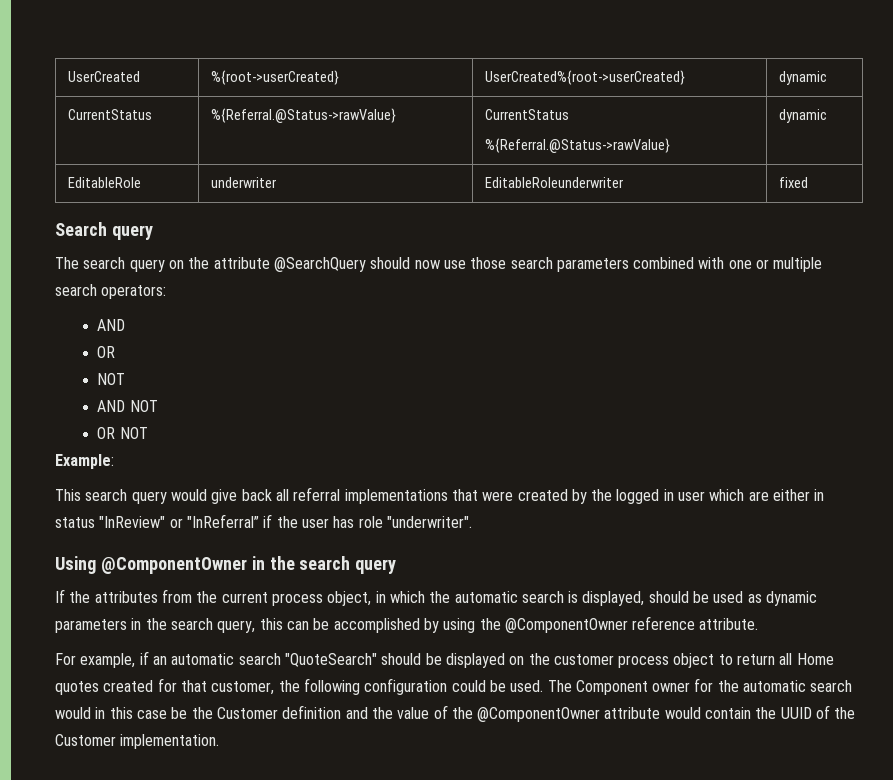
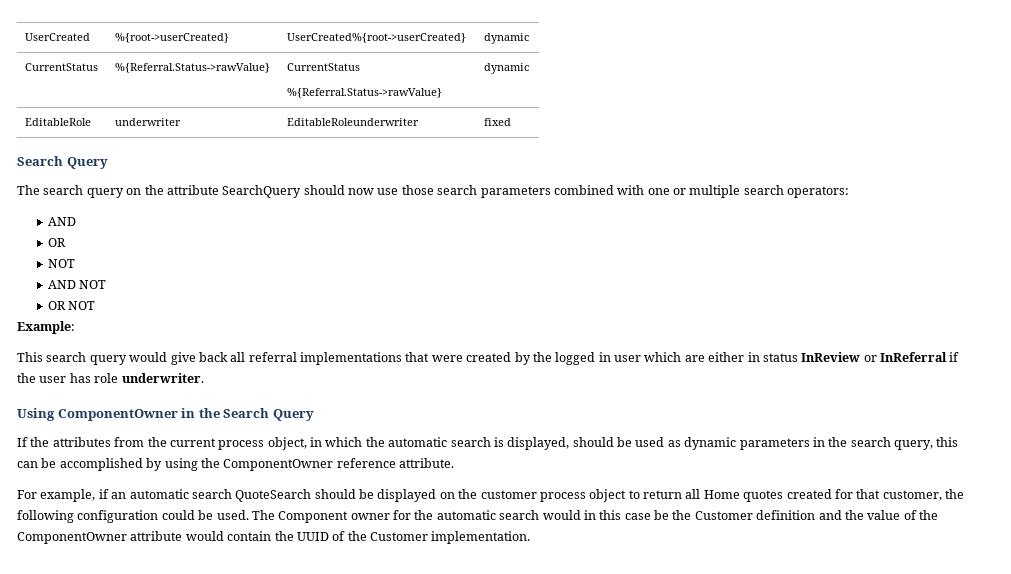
[210,108,396,123] %{Referral.@Status->rawValue} -> [115,63,271,73] %{Referral.Status->rawValue}
[484,138,670,153] %{Referral.@Status->rawValue} -> [287,88,443,98] %{Referral.Status->rawValue}
[111,225,153,240] query -> [66,157,108,169] Query
[273,257,366,272] @SearchQuery -> [222,185,302,198] SearchQuery
[99,514,259,528] "InReview" or "InReferral” -> [801,352,947,362] InReview or InReferral
[386,516,472,528] "underwriter". -> [121,373,204,383] underwriter.
[100,556,397,574] @ComponentOwner in the search query -> [57,408,314,421] ComponentOwner in the Search Query
[504,618,628,633] @ComponentOwner -> [223,459,334,471] ComponentOwner
[284,653,377,667] "QuoteSearch" -> [235,489,312,502] QuoteSearch
[477,707,601,722] @ComponentOwner -> [17,532,127,544] ComponentOwner

